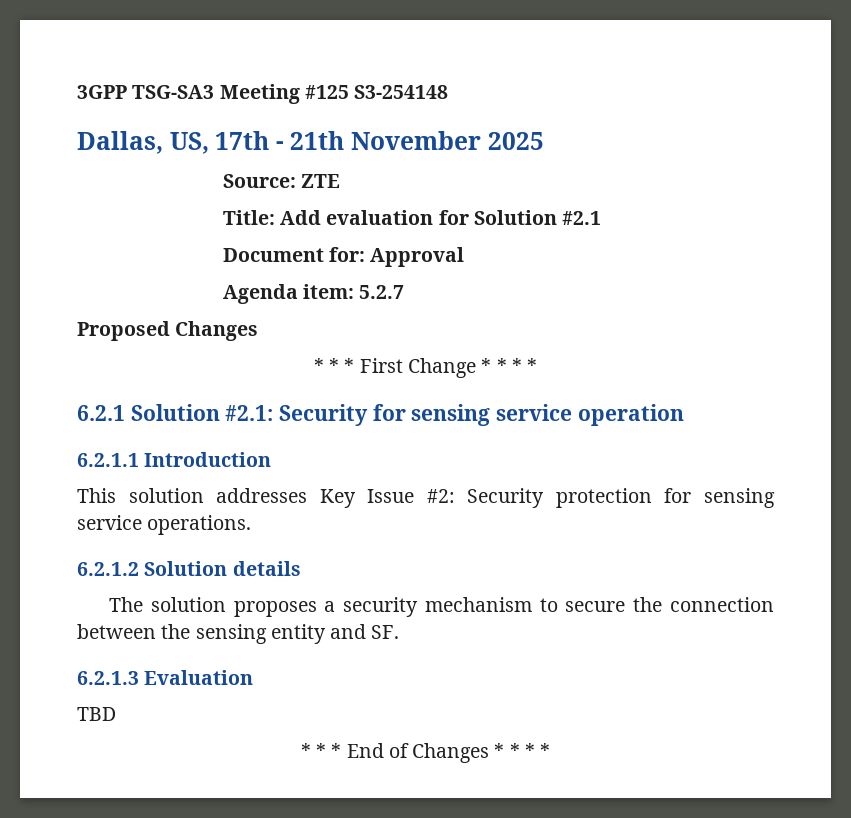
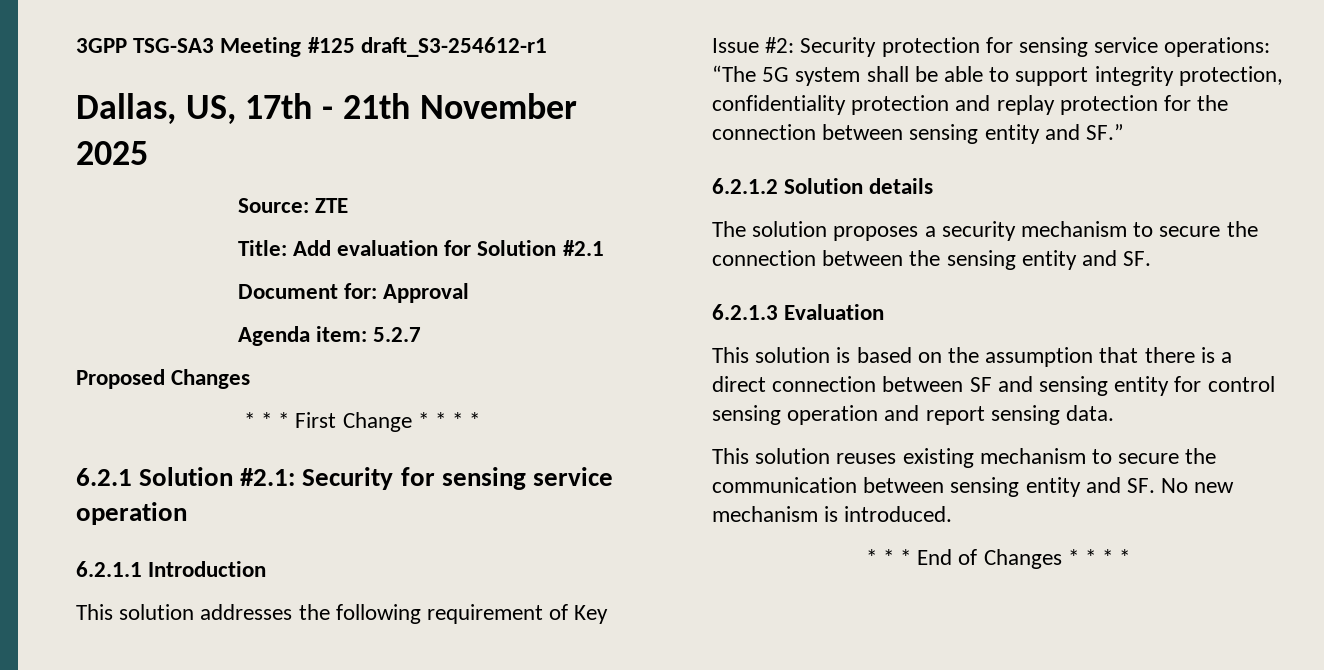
[354,85,449,99] S3-254148 -> [360,37,547,57] draft_S3-254612-r1
(308, 495) none -> [298,604,569,624] the following requirement of
[147,515,252,535] operations. -> [1164,37,1271,57] [712,65,1283,86] [712,95,1229,115] [712,124,1125,144] operations: “The 5G system shall be able to support integrity protection, confidentiality protection and replay protection for the connection between sensing entity and SF.”
[77,707,116,721] TBD -> [712,347,1233,367] [712,376,1275,396] [712,405,1115,425] [712,448,1217,468] [712,477,1235,497] [712,506,953,522] This solution is based on the assumption that there is a direct connection between SF and sensing entity for control sensing operation and report sensing data. // This solution reuses existing mechanism to secure the communication between sensing entity and SF. No new mechanism is introduced.

